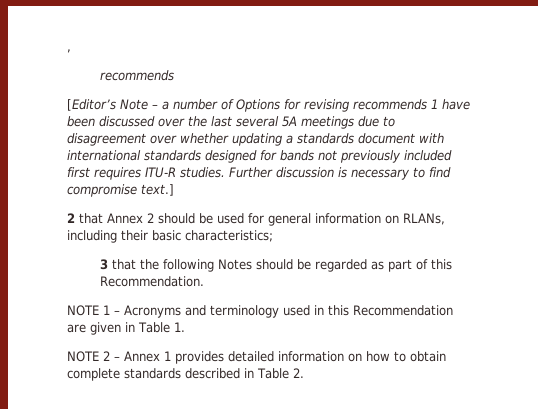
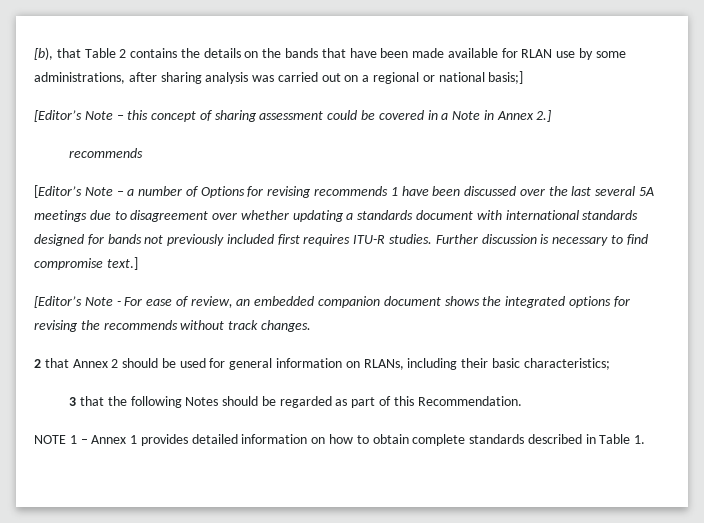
[67,49,71,53] , -> [34,47,626,60] [34,71,524,84] [34,110,552,122] [b), that Table 2 contains the details on the bands that have been made available for RLAN use by some administrations, after sharing analysis was carried out on a regional or national basis;] // [Editor’s Note – this concept of sharing assessment could be covered in a Note in Annex 2.]
(174, 190) none -> [34,296,630,308] [34,320,311,332] // [Editor’s Note - For ease of review, an embedded companion document shows the integrated options for revising the recommends without track changes.
[124,305,453,318] [67,322,185,335] [67,351,120,362] Acronyms and terminology used in this Recommendation are given in Table 1. // NOTE 2 – -> (88, 441) none
[292,368,304,378] 2. -> [634,435,646,444] 1.

